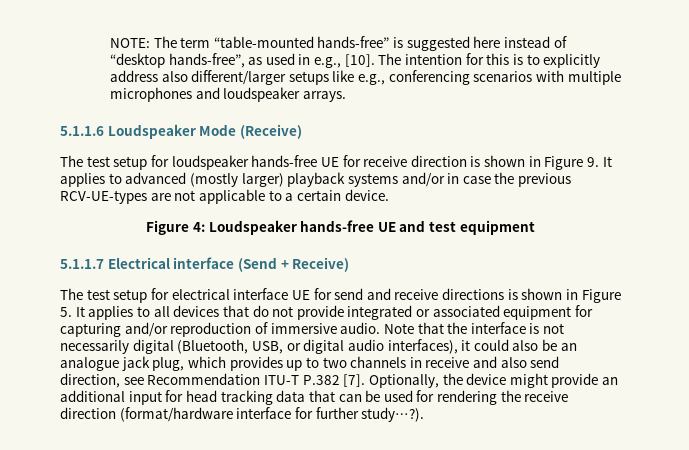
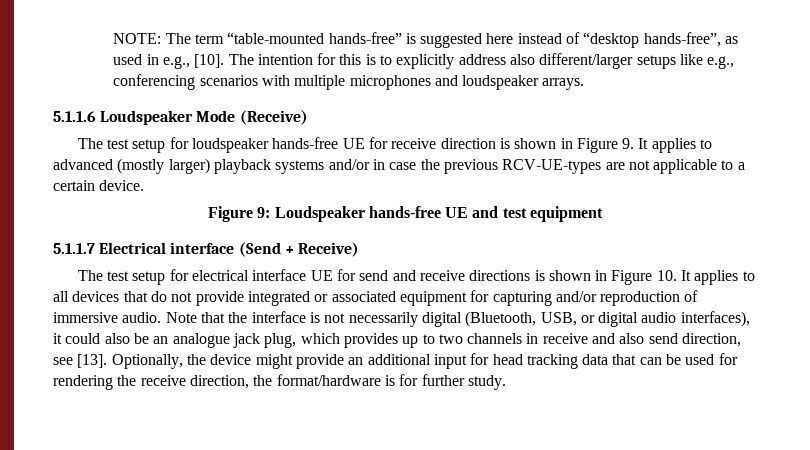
[192,222,205,232] 4: -> [257,207,271,218] 9:
[60,307,72,317] 5. -> [656,270,677,281] 10.
[147,373,366,387] Recommendation ITU-T P.382 [7]. -> [77,354,108,368] [13].
[60,407,292,422] direction (format/hardware interface -> [189,374,395,389] direction, the format/hardware is
[361,407,425,422] study…?). -> [467,375,506,390] study.

